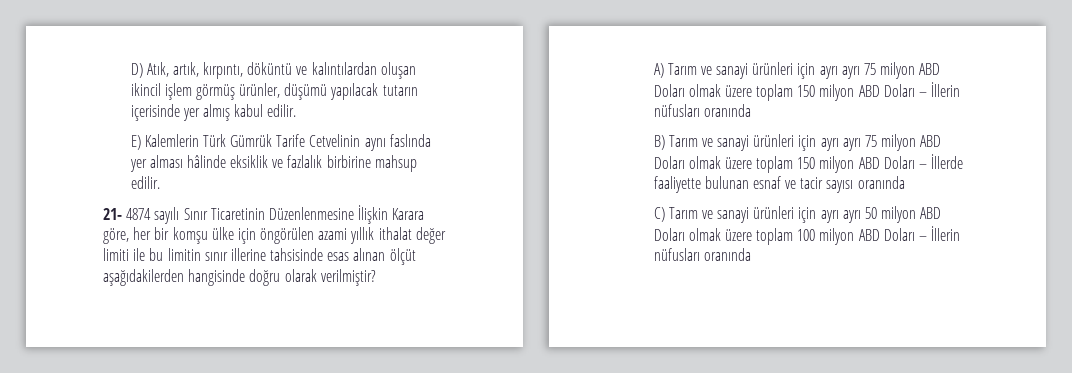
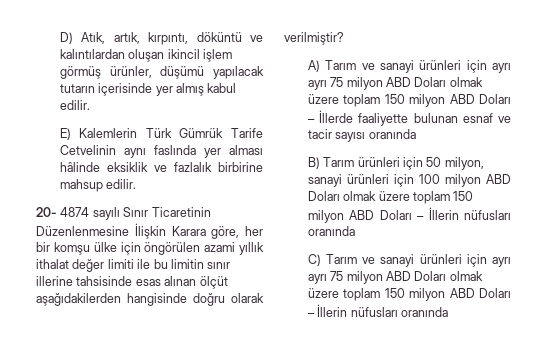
[103,208,122,220] 21- -> [36,207,57,217] 20-
(927, 94) none -> [319,110,511,126] [307,129,416,142] [307,157,484,170] [307,174,511,187] [307,191,474,204] [307,210,425,223] İllerde faaliyette bulunan esnaf ve tacir sayısı oranında // B) Tarım ürünleri için 50 milyon, sanayi ürünleri için 100 milyon ABD Doları olmak üzere toplam 150 milyon ABD Doları –
[653,135,665,150] B) -> [307,254,321,266] C)
[931,154,964,169] [653,176,905,193] [653,206,942,223] [653,228,927,245] İllerde faaliyette bulunan esnaf ve tacir sayısı oranında // C) Tarım ve sanayi ürünleri için ayrı ayrı 50 milyon ABD Doları olmak üzere toplam 100 milyon ABD Doları – -> (315, 315) none

